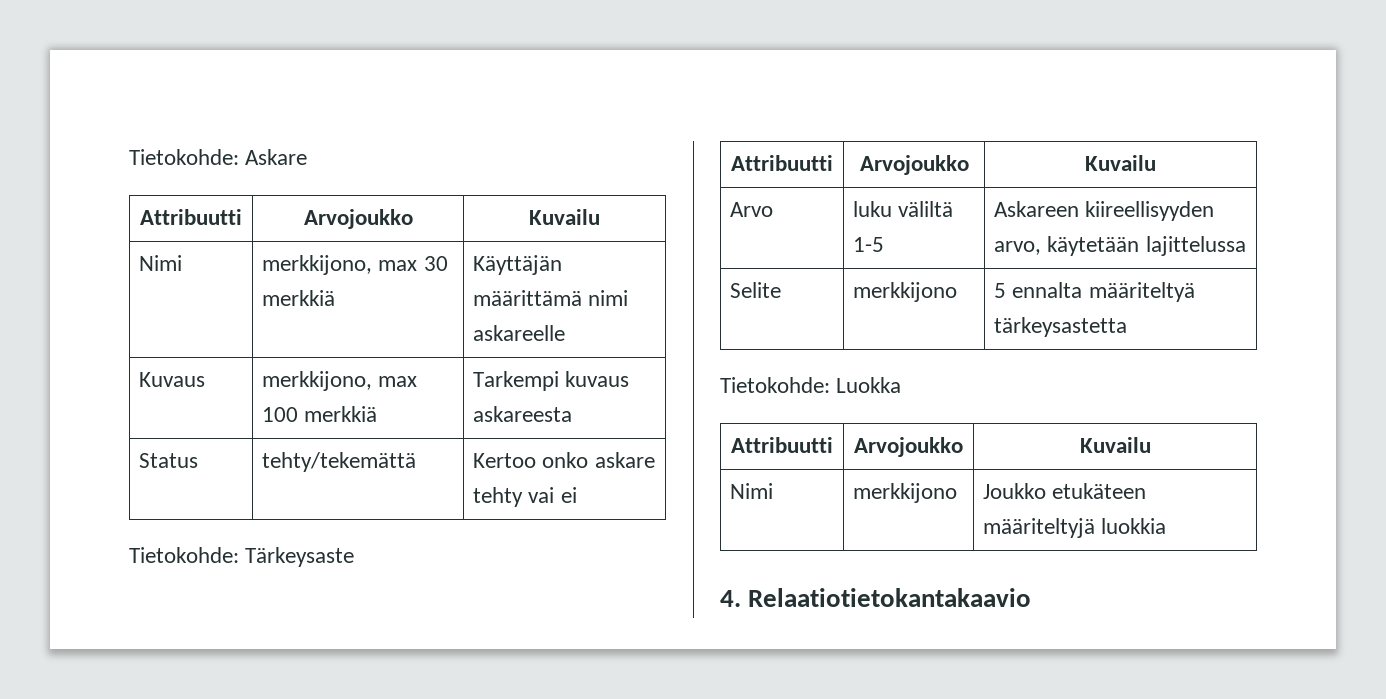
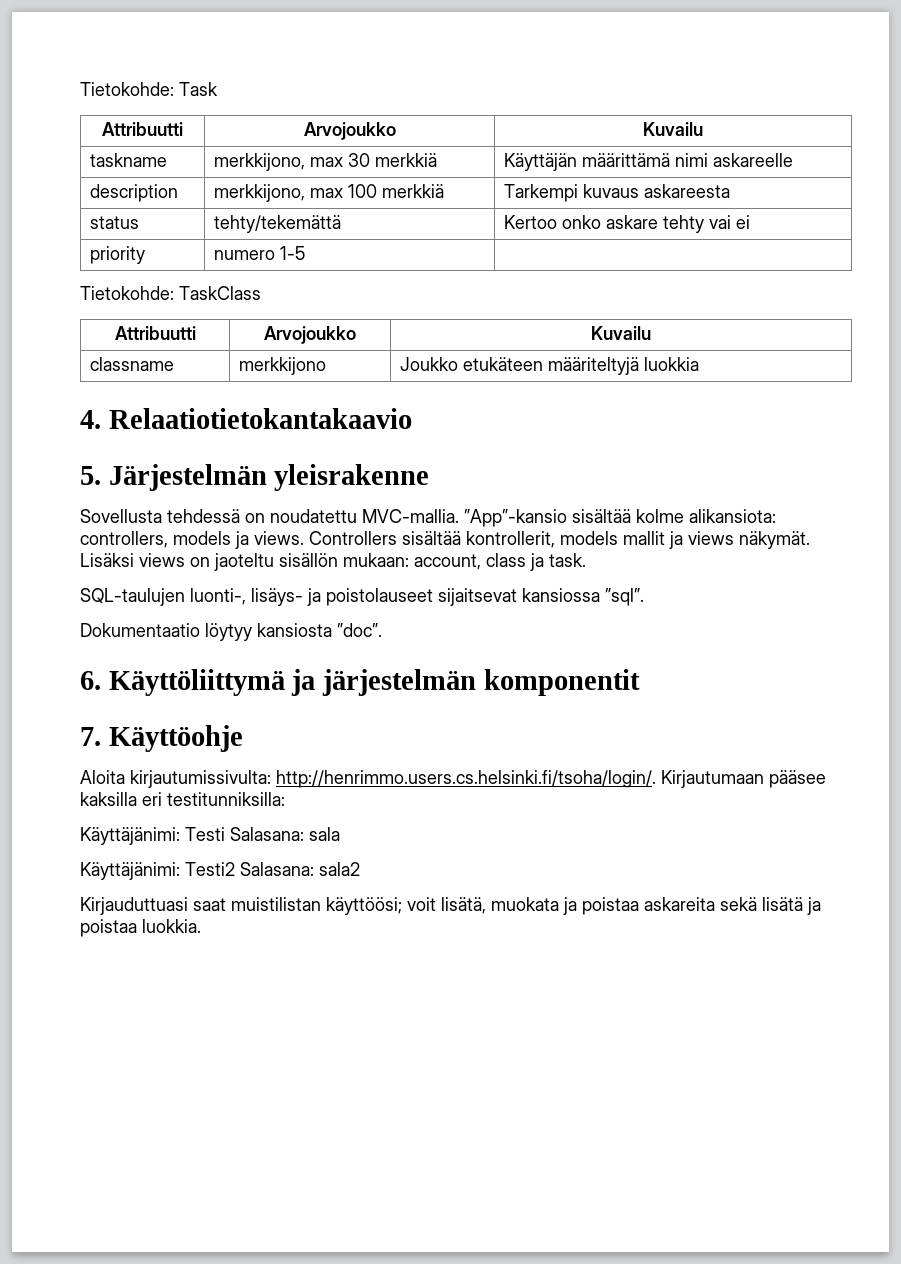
[129,149,308,165] [140,209,242,225] [303,209,413,229] [529,209,600,225] [139,255,183,271] Tietokohde: Askare // Attribuutti | Arvojoukko | Kuvailu // Nimi -> [80,82,218,96] [102,122,183,136] [303,122,396,140] [643,122,703,136] [90,153,168,167] Tietokohde: Task // Attribuutti | Arvojoukko | Kuvailu // taskname
[139,372,206,387] Kuvaus -> [90,184,179,202] description
[139,453,199,468] Status -> [90,216,140,229] status
[129,547,355,567] [731,155,833,171] [859,155,969,175] [1085,155,1156,171] [730,202,774,217] [853,201,954,217] [853,237,885,252] [994,201,1215,221] [994,236,1246,256] [730,282,782,298] [853,282,958,302] [994,282,1195,302] [994,317,1128,337] [720,377,902,393] [731,437,833,453] [854,437,963,457] [1079,437,1151,453] [730,483,774,499] // Tietokohde: Tärkeysaste // Attribuutti | Arvojoukko | Kuvailu // Arvo | luku väliltä 1-5 | Askareen kiireellisyyden arvo, käytetään lajittelussa // Selite | merkkijono | 5 ennalta määriteltyä tärkeysastetta // Tietokohde: Luokka // Attribuutti | Arvojoukko | Kuvailu // Nimi -> [90,246,146,264] [214,246,306,260] [80,286,261,300] [114,326,196,340] [264,326,356,344] [591,326,651,340] [90,357,175,371] // priority | numero 1-5 | // Tietokohde: TaskClass // Attribuutti | Arvojoukko | Kuvailu // classname
(1032, 597) none -> [80,464,430,491] [80,509,776,527] [80,531,810,549] [80,553,586,571] [80,588,644,606] [80,623,382,641] [80,669,640,696] [80,725,243,752] [80,770,826,788] [80,792,285,806] [80,827,340,845] [80,862,360,880] [80,897,821,915] [80,919,201,937] // 5. Järjestelmän yleisrakenne // Sovellusta tehdessä on noudatettu MVC-mallia. ”App”-kansio sisältää kolme alikansiota: controllers, models ja views. Controllers sisältää kontrollerit, models mallit ja views näkymät. Lisäksi views on jaoteltu sisällön mukaan: account, class ja task. // SQL-taulujen luonti-, lisäys- ja poistolauseet sijaitsevat kansiossa ”sql”. // Dokumentaatio löytyy kansiosta ”doc”. // 6. Käyttöliittymä ja järjestelmän komponentit // 7. Käyttöohje // Aloita kirjautumissivulta: http://henrimmo.users.cs.helsinki.fi/tsoha/login/. Kirjautumaan pääsee kaksilla eri testitunniksilla: // Käyttäjänimi: Testi Salasana: sala // Käyttäjänimi: Testi2 Salasana: sala2 // Kirjauduttuasi saat muistilistan käyttöösi; voit lisätä, muokata ja poistaa askareita sekä lisätä ja poistaa luokkia.

